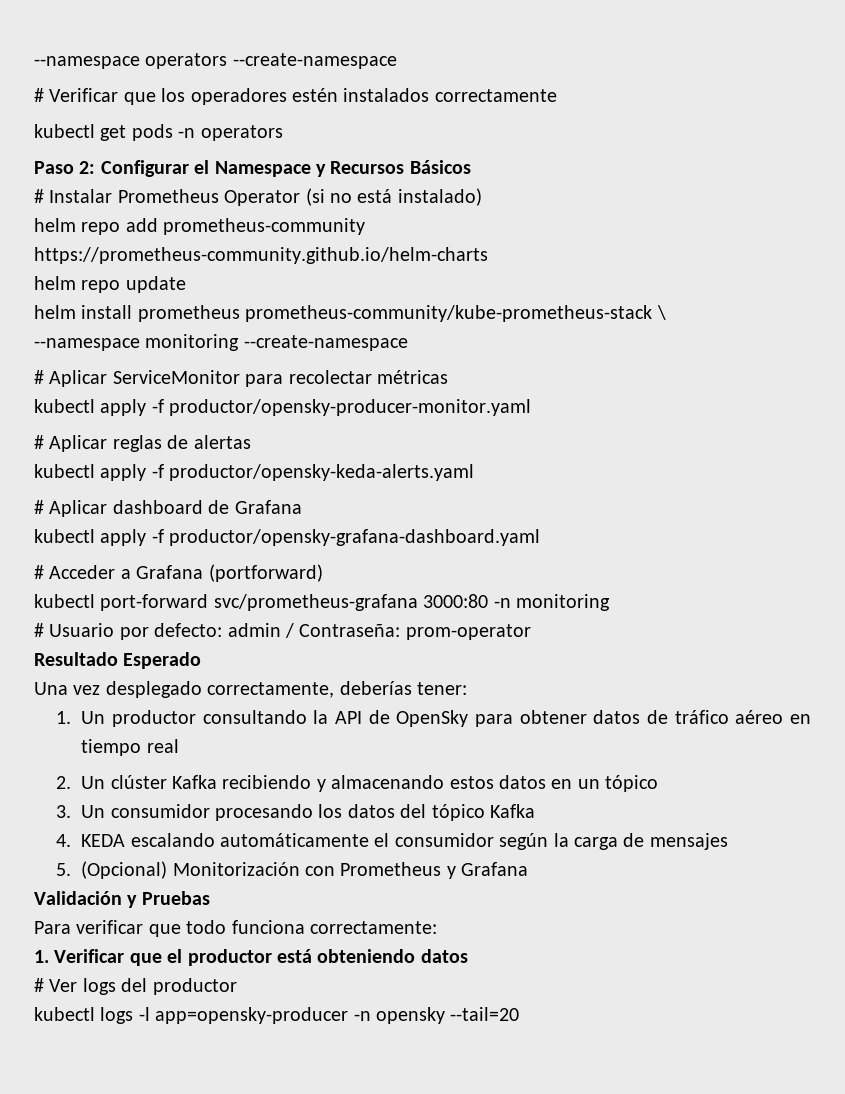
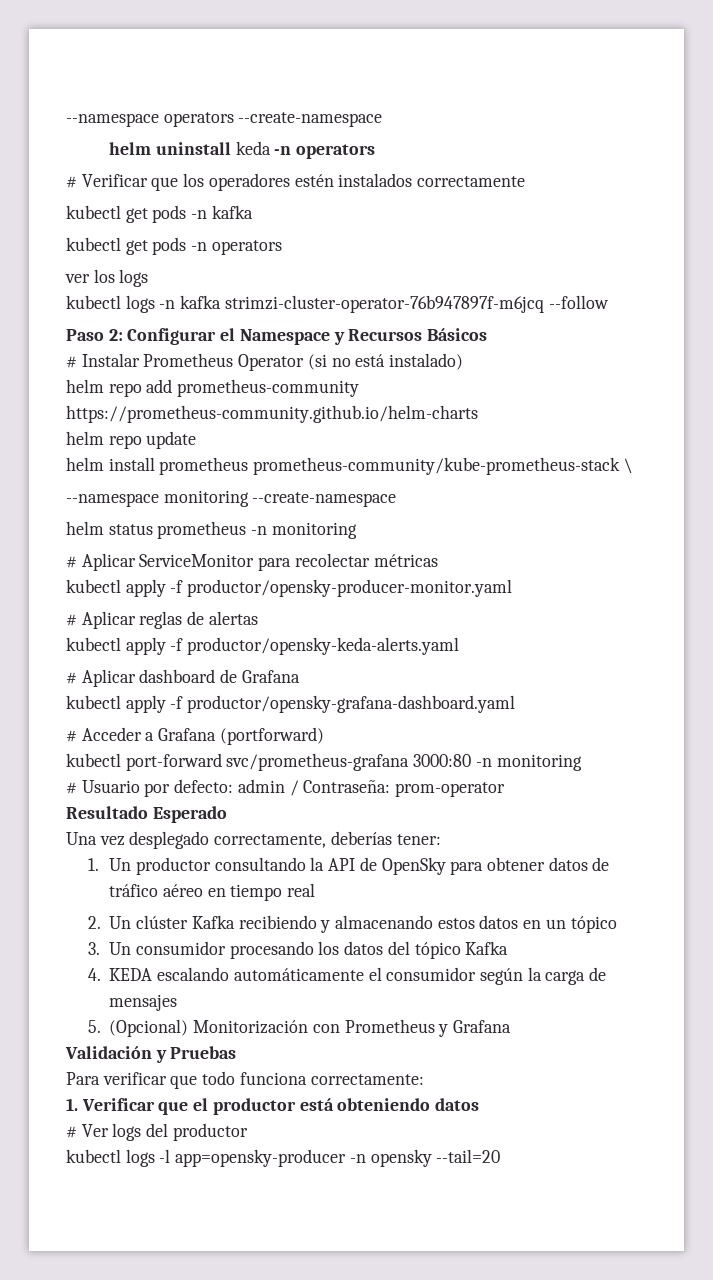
(397, 61) none -> [109,141,376,159] // helm uninstall keda -n operators
(557, 95) none -> [66,205,253,223] // kubectl get pods -n kafka
(283, 133) none -> [65,269,149,287] [66,295,609,313] // ver los logs // kubectl logs -n kafka strimzi-cluster-operator-76b947897f-m6jcq --follow
(408, 343) none -> [66,521,357,539] // helm status prometheus -n monitoring

